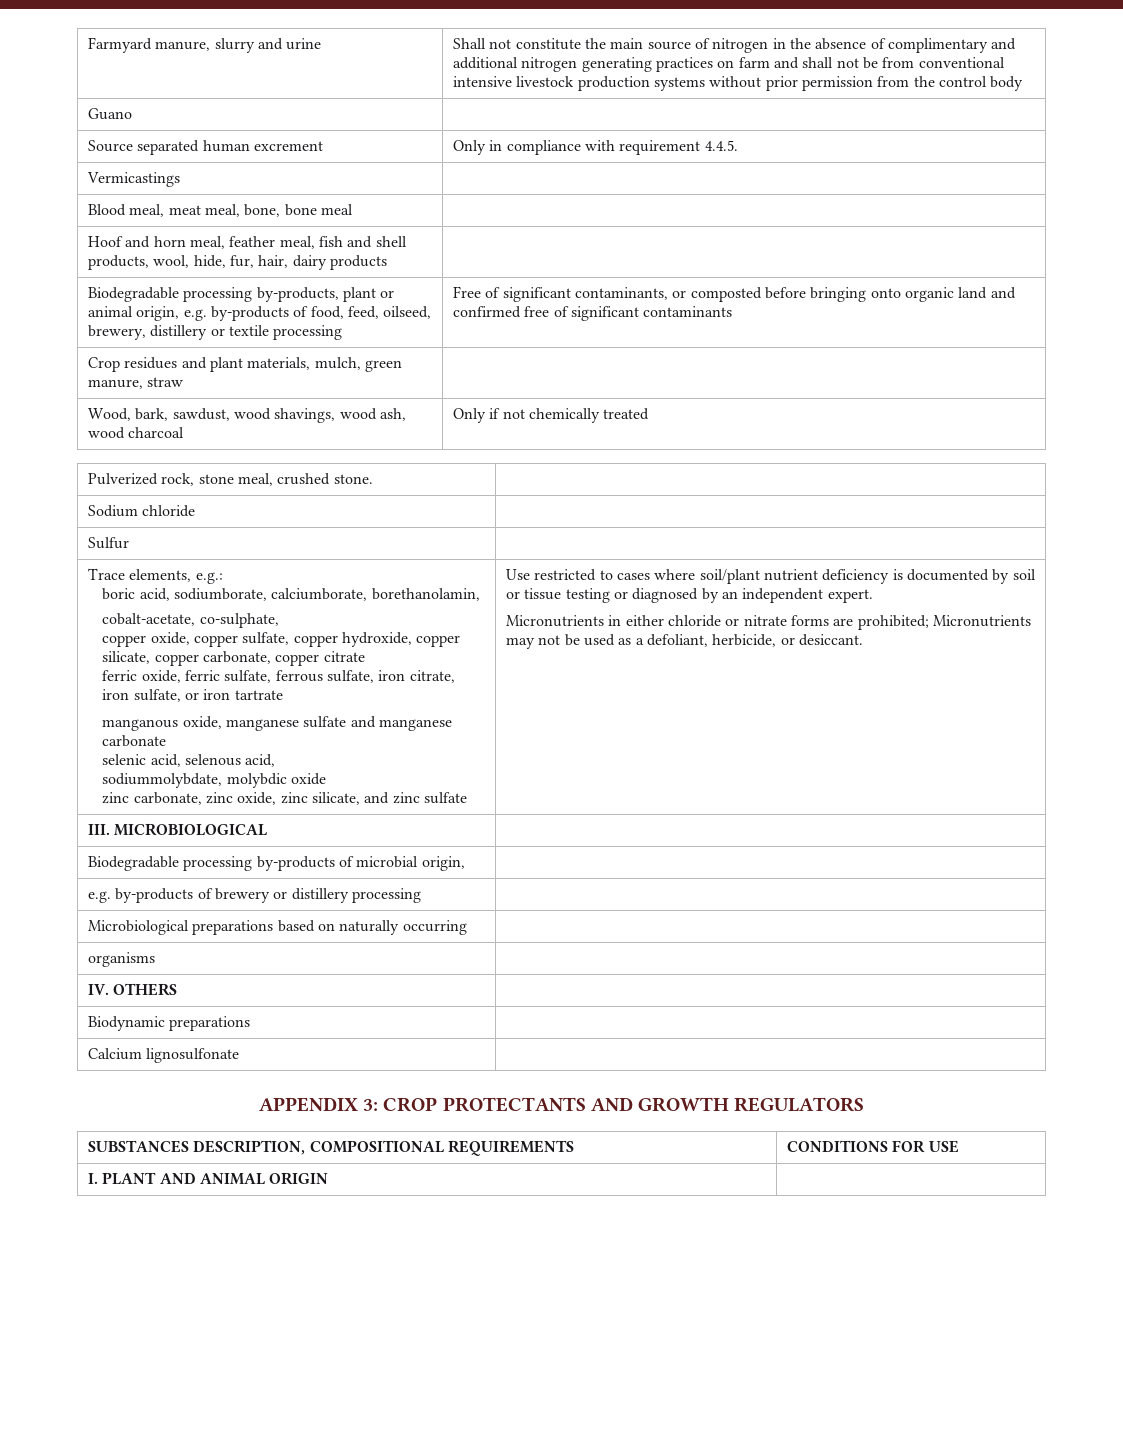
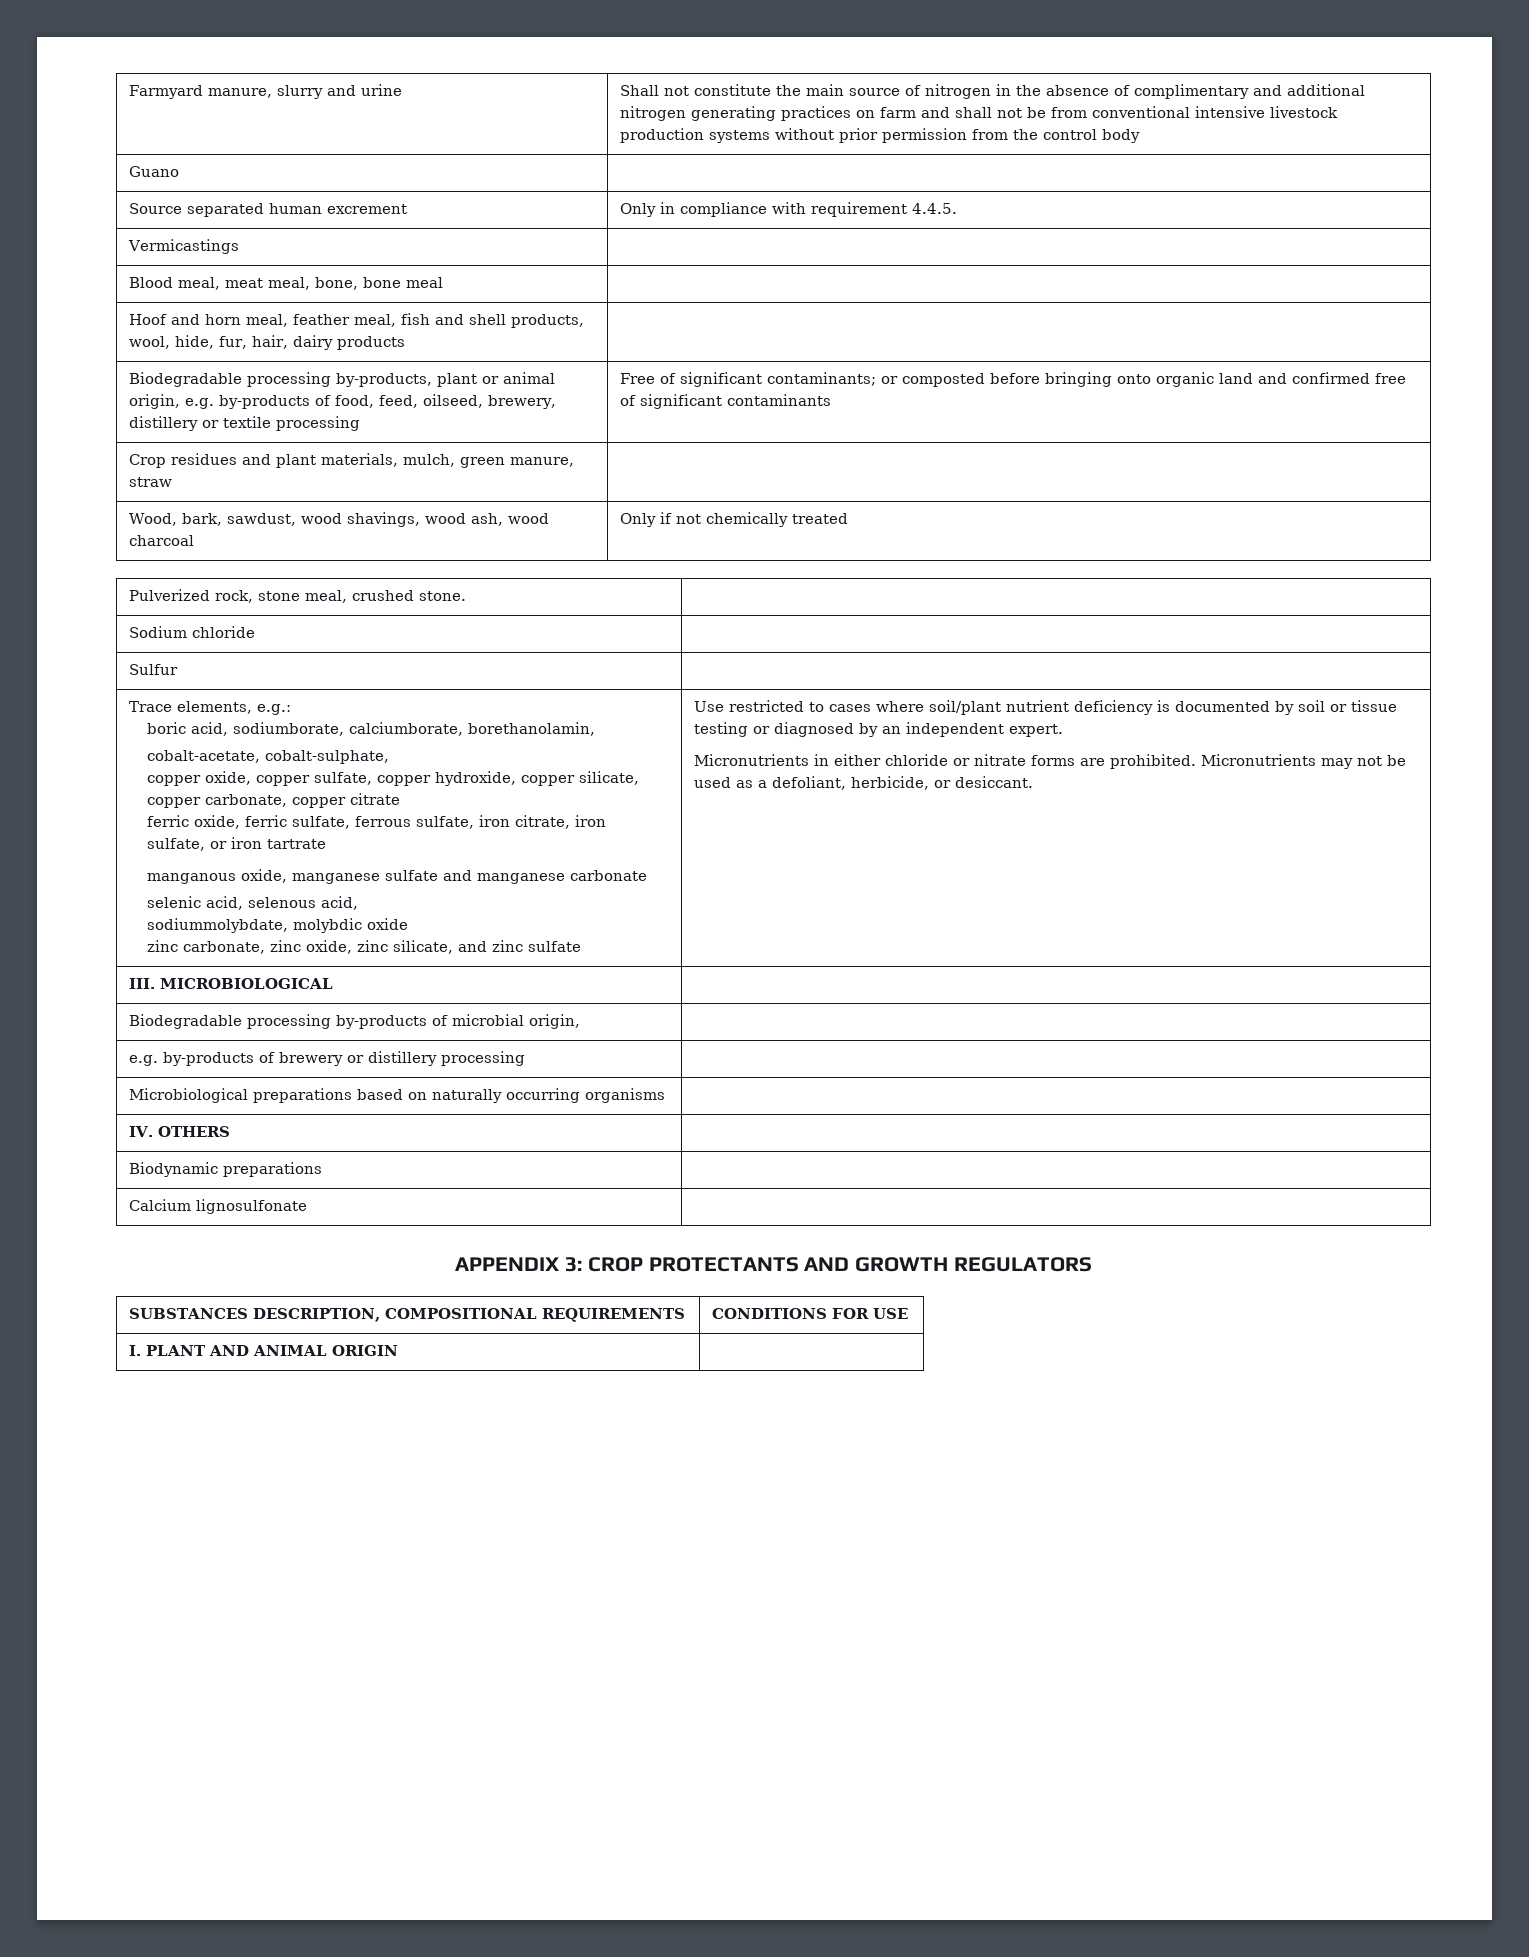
[574,287,668,300] contaminants, -> [766,372,876,386] contaminants;
[199,613,279,628] co-sulphate, -> [265,750,390,764] cobalt-sulphate,
[857,615,929,630] prohibited; -> [1109,754,1196,769] prohibited.
(467, 927) | // -> (580, 1095) none

